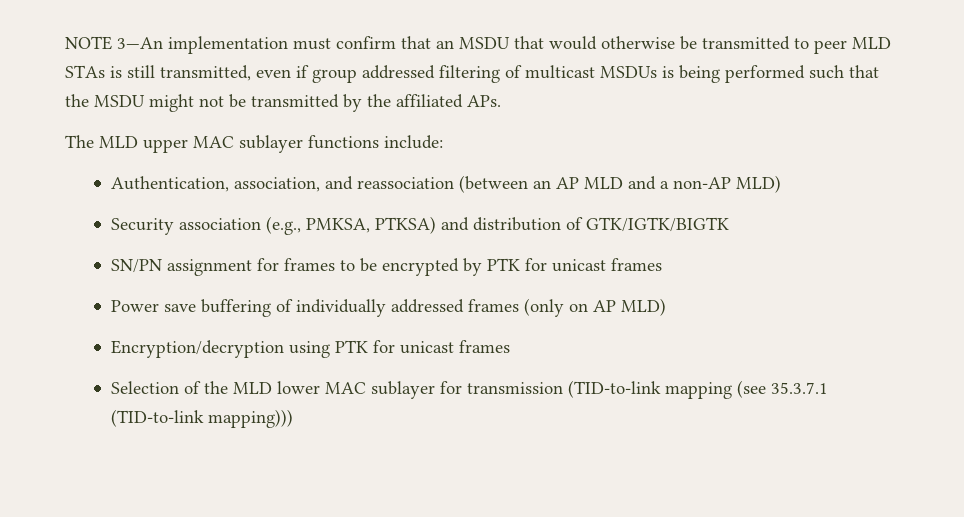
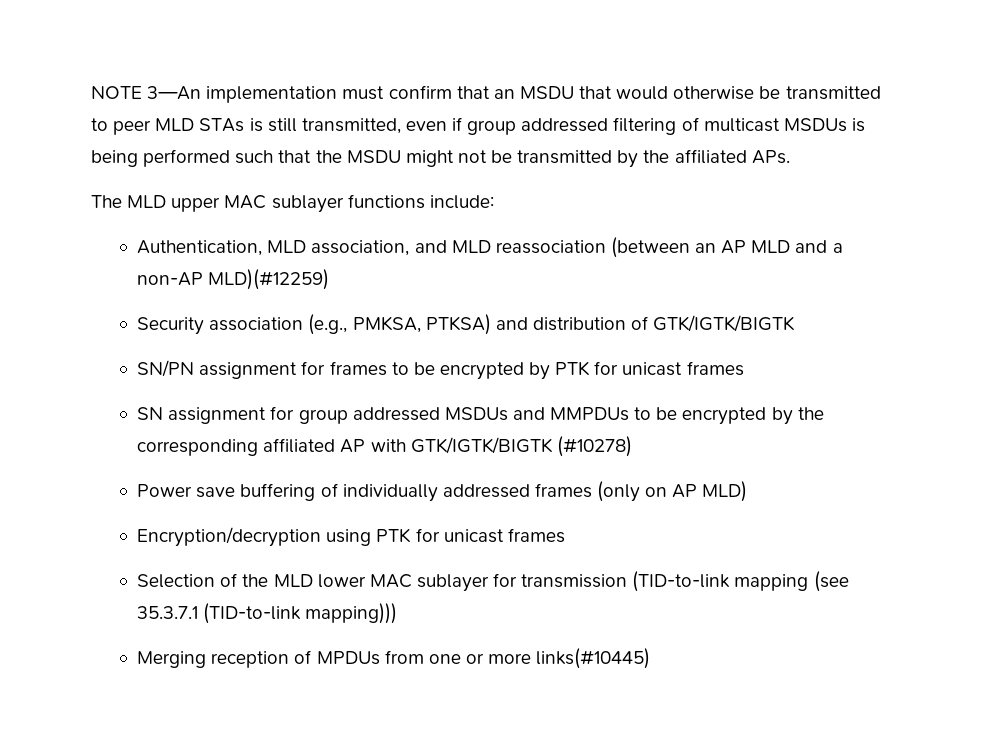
(229, 184) none -> [267,240,307,253] MLD
(353, 183) none -> [451,240,491,253] MLD
[735,175,781,193] MLD) -> [208,269,330,290] MLD)(#12259)
(662, 264) none -> [137,406,824,425] [137,436,632,457] // SN assignment for group addressed MSDUs and MMPDUs to be encrypted by the corresponding affiliated AP with GTK/IGTK/BIGTK (#10278)
(293, 418) none -> [137,648,651,669] // Merging reception of MPDUs from one or more links(#10445)

